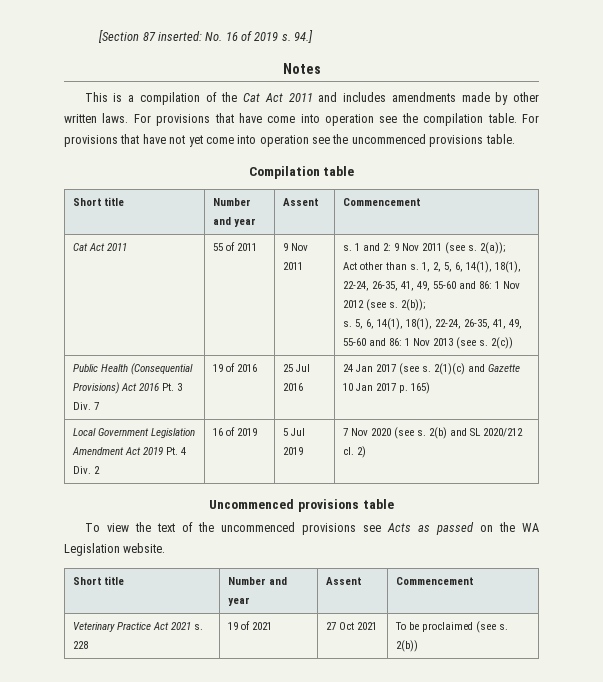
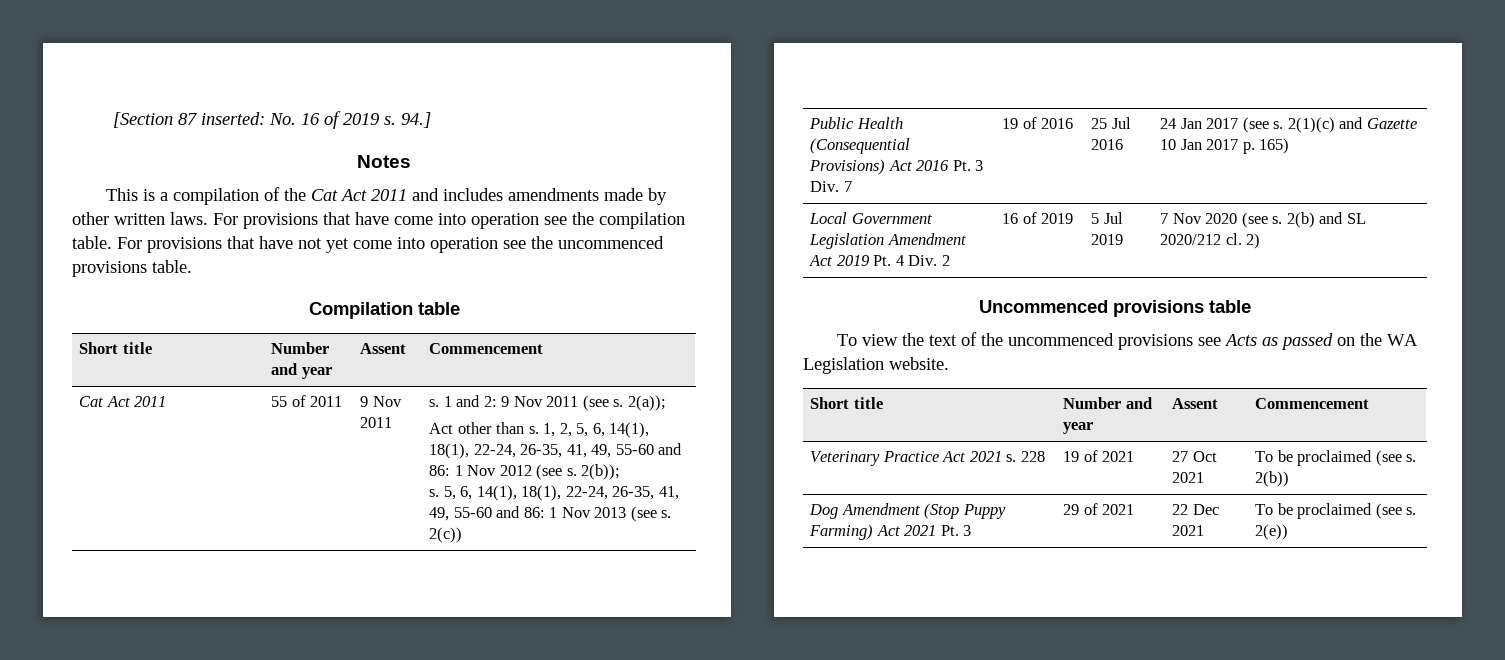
(419, 646) none -> [809,503,1006,519] [809,524,972,540] [1063,503,1135,515] [1172,504,1219,515] [1172,525,1205,536] [1255,503,1417,519] [1255,524,1289,540] // Dog Amendment (Stop Puppy Farming) Act 2021 Pt. 3 | 29 of 2021 | 22 Dec 2021 | To be proclaimed (see s. 2(e))

